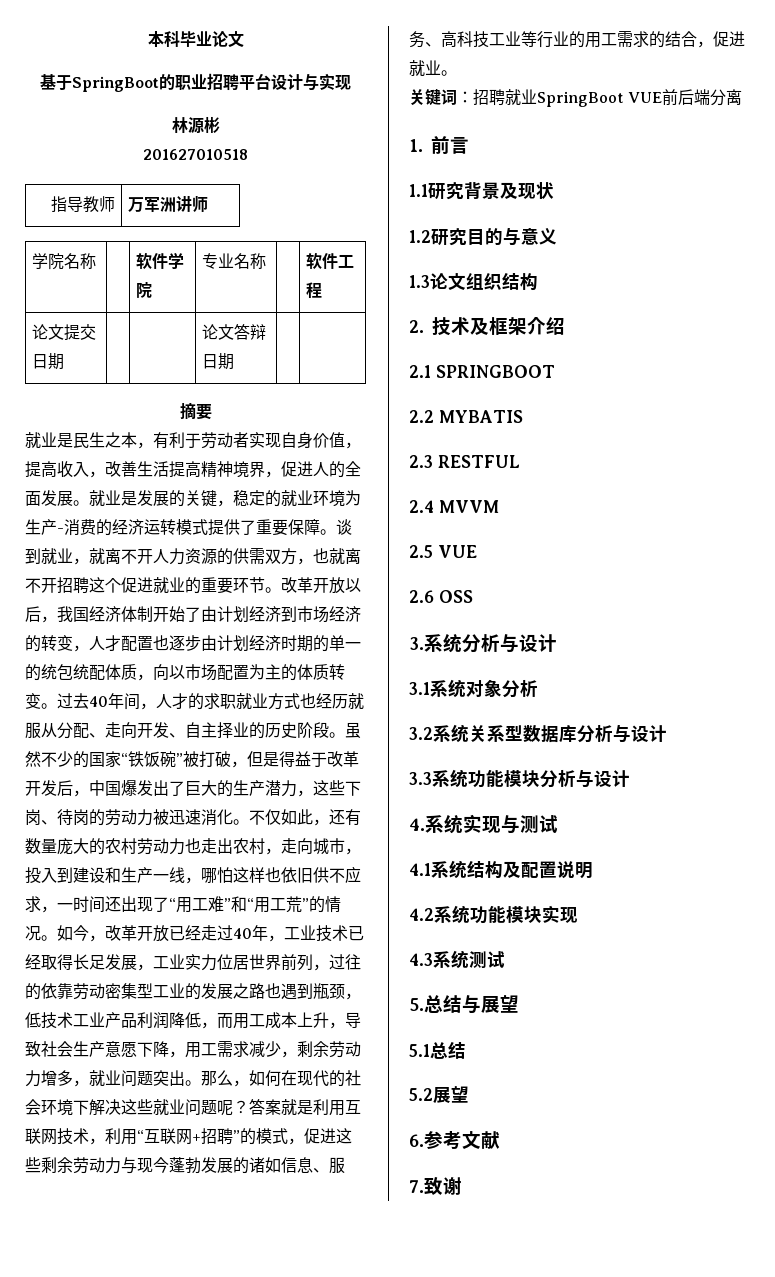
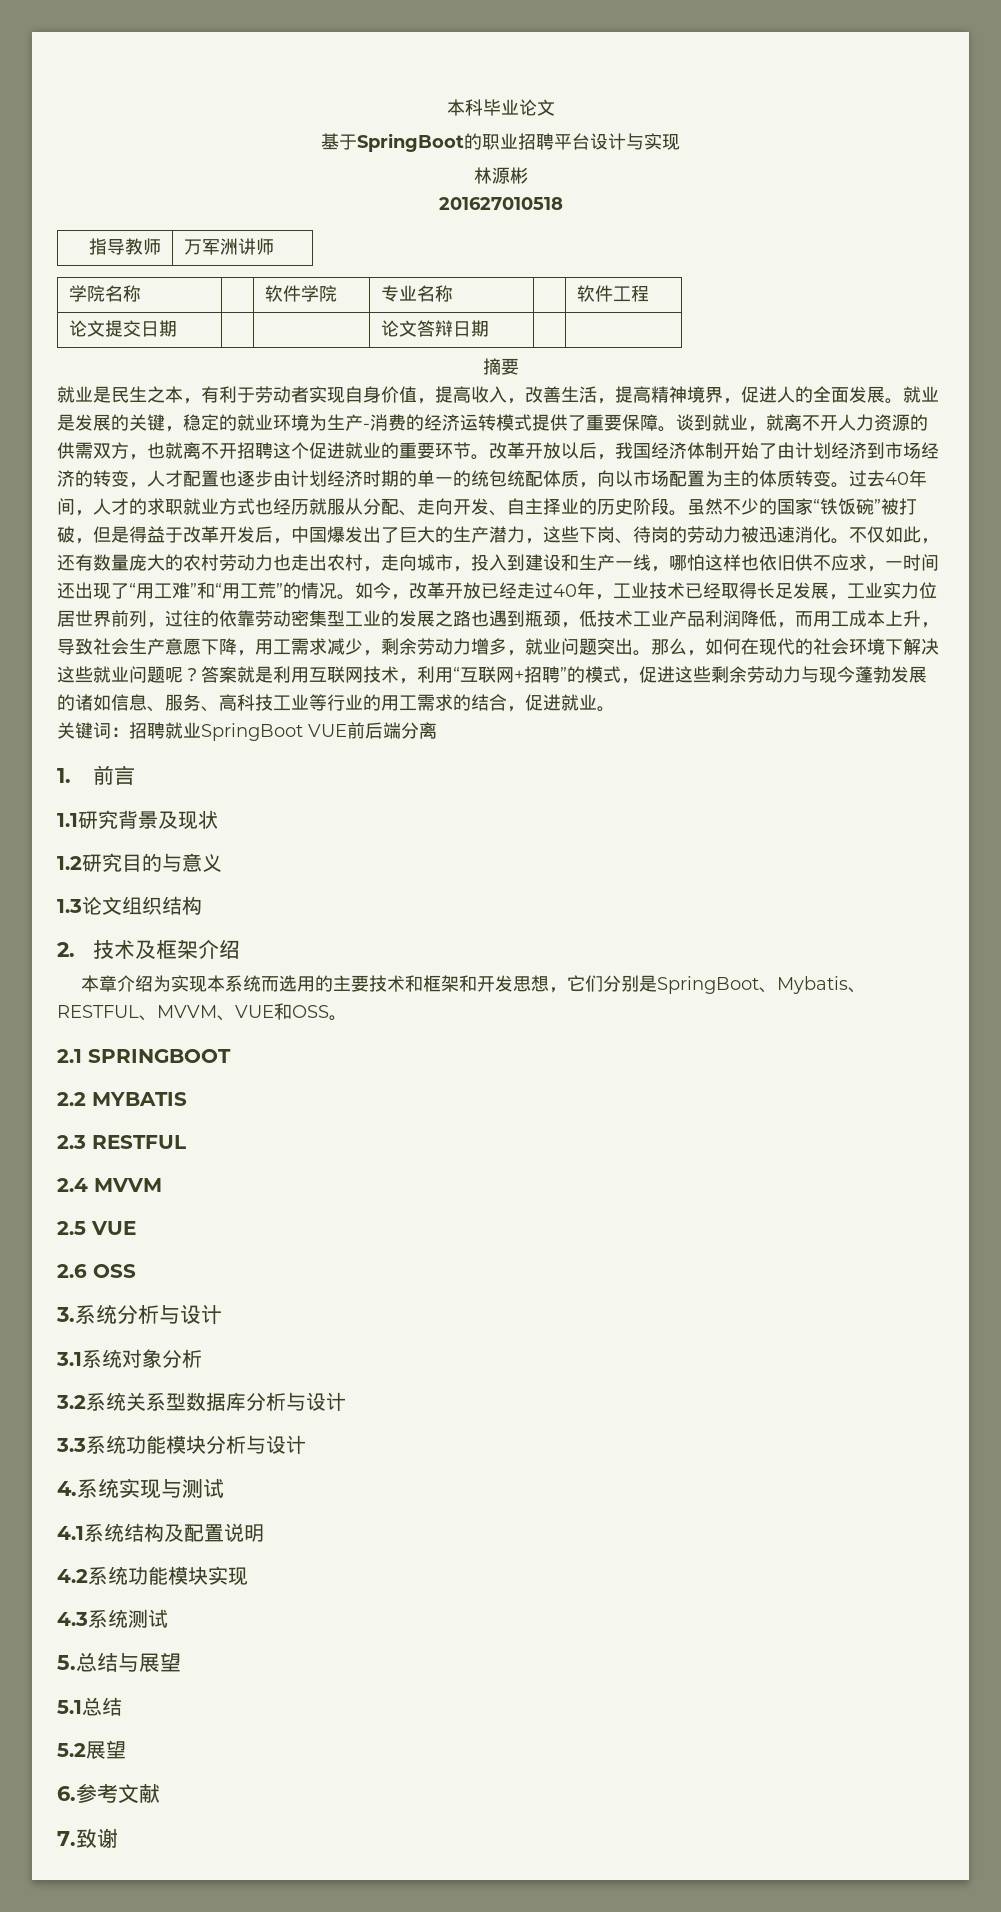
(169, 469) none -> [597,398,615,404] ，
(565, 326) none -> [80,975,866,994] [57,1003,347,1021] // 本章介绍为实现本系统而选用的主要技术和框架和开发思想，它们分别是SpringBoot、Mybatis、RESTFUL、MVVM、VUE和OSS。

